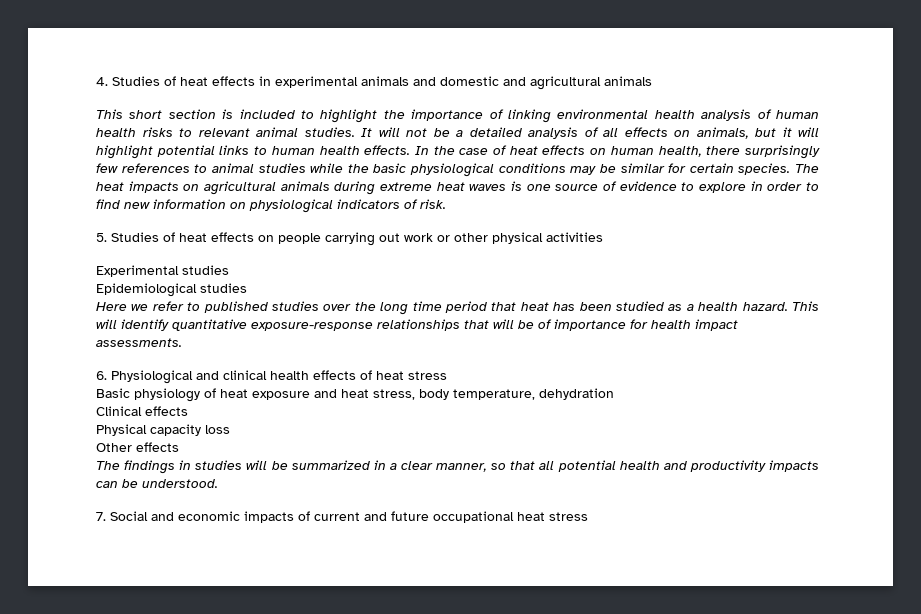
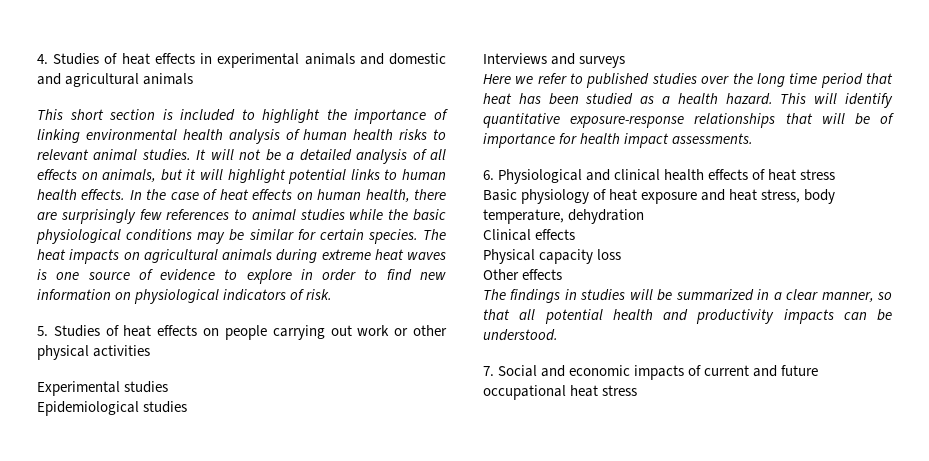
(741, 150) none -> [37,212,57,220] are
(247, 288) none -> [483,53,626,68] // Interviews and surveys

